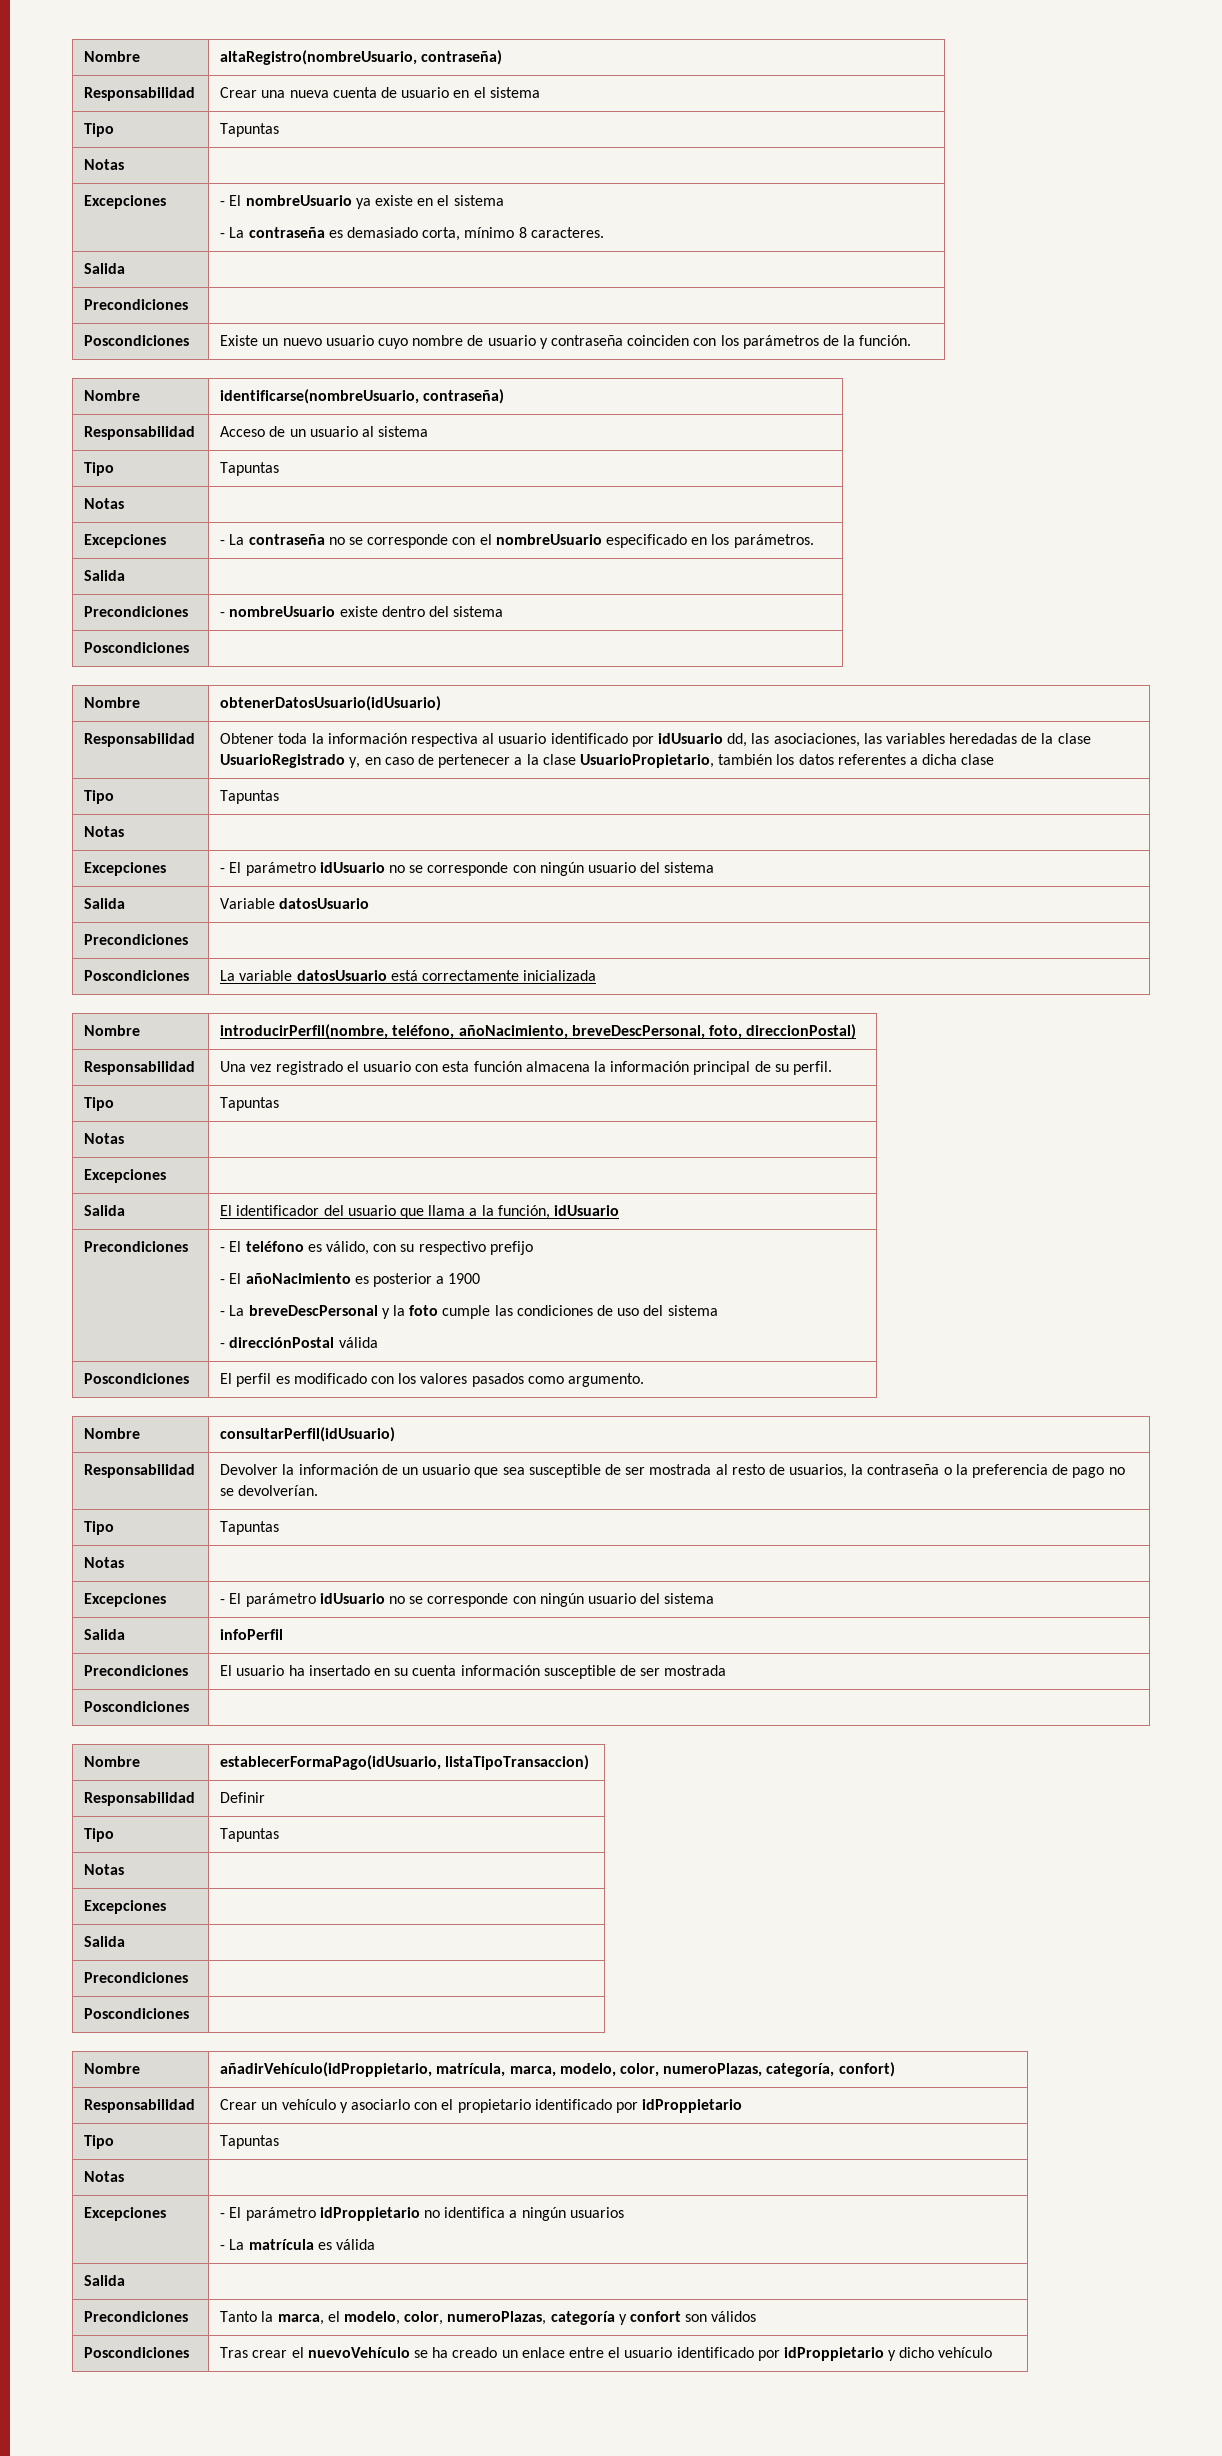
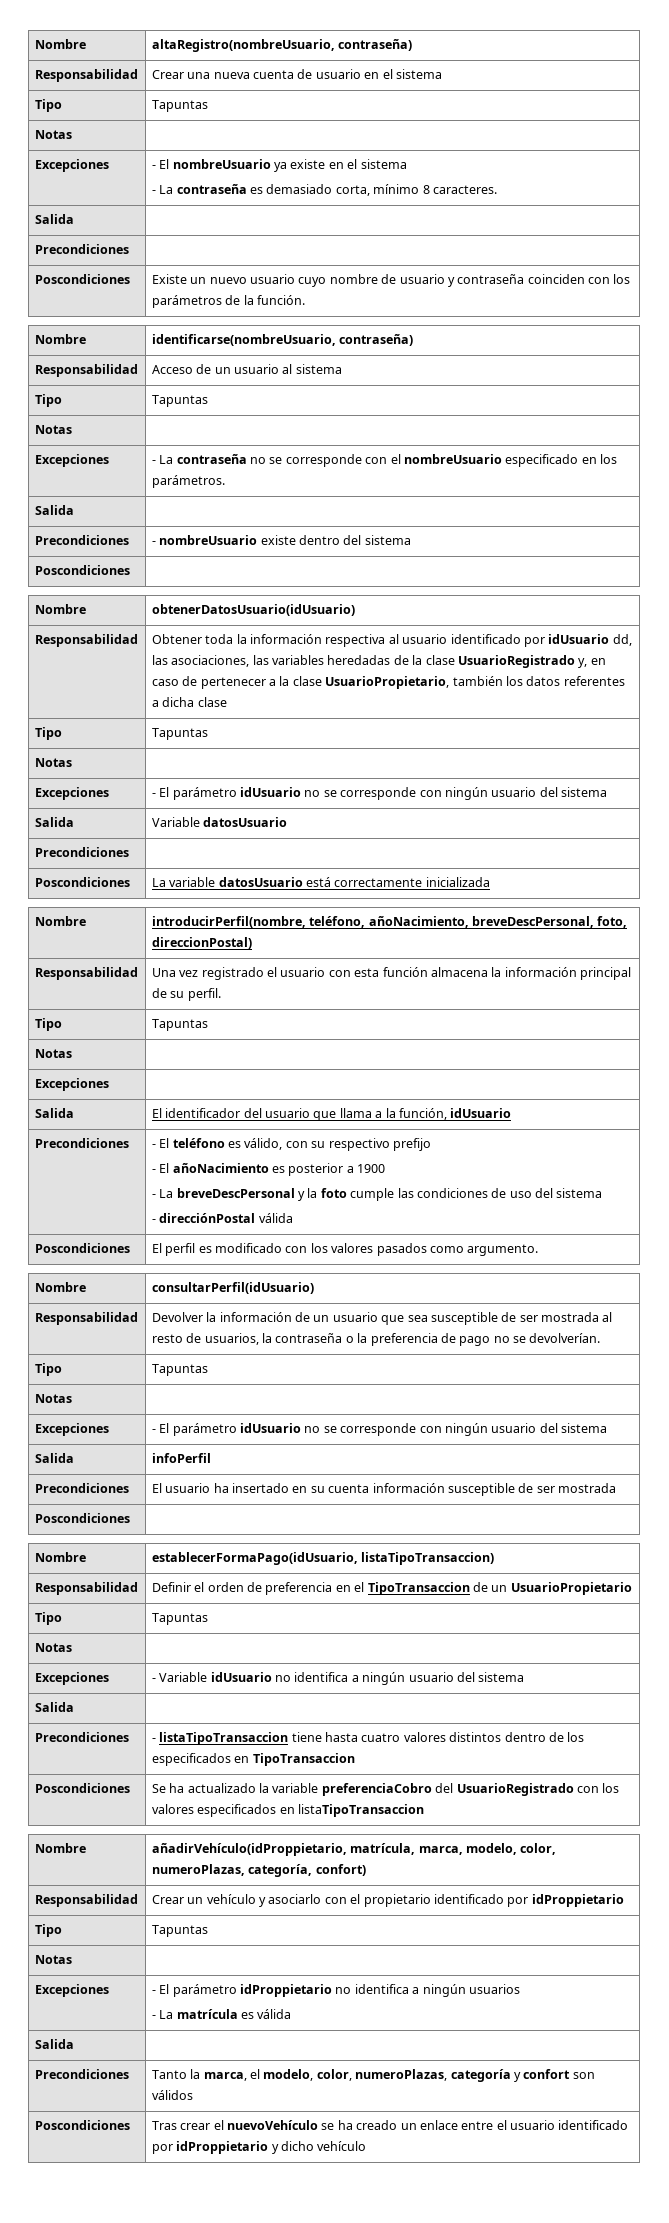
[84,1828,115,1842] [220,1828,280,1842] [84,1864,125,1875] [84,1900,167,1914] [84,1936,126,1947] [84,1972,189,1983] [84,2008,190,2019] // Tipo | Tapuntas // Notas | // Excepciones | // Salida | // Precondiciones | // Poscondiciones | -> [194,1582,632,1595] [34,1612,62,1625] [151,1613,208,1625] [34,1643,72,1652] [34,1672,109,1685] [151,1672,525,1685] [34,1702,74,1712] [34,1732,129,1742] [151,1732,585,1745] [151,1753,355,1766] [34,1783,130,1793] [151,1783,620,1796] [151,1804,425,1817] el orden de preferencia en el TipoTransaccion de un UsuarioPropietario // Tipo | Tapuntas // Notas | // Excepciones | - Variable idUsuario no identifica a ningún usuario del sistema // Salida | // Precondiciones | - listaTipoTransaccion tiene hasta cuatro valores distintos dentro de los especificados en TipoTransaccion // Poscondiciones | Se ha actualizado la variable preferenciaCobro del UsuarioRegistrado con los valores especificados en listaTipoTransaccion

